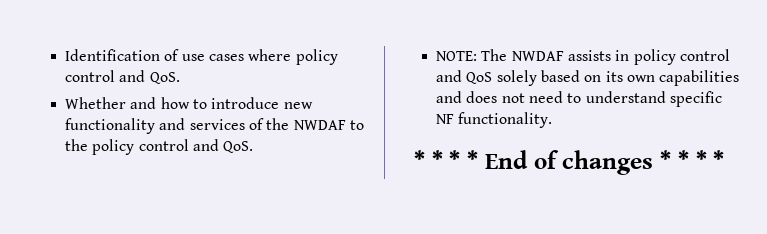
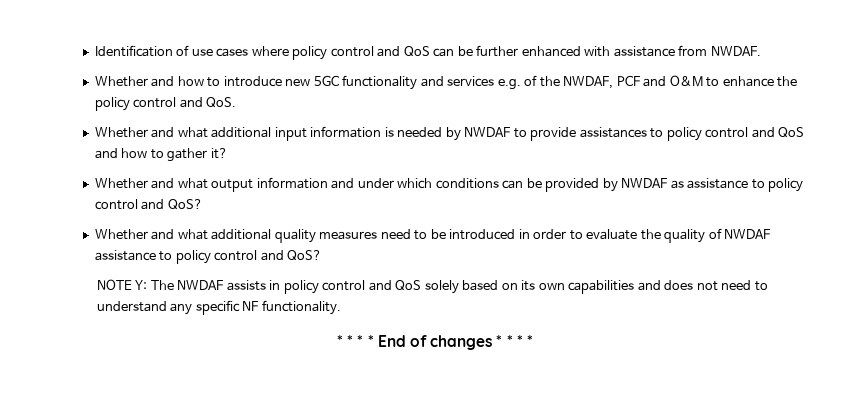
[149,72,180,84] QoS. -> [403,45,761,57] QoS can be further enhanced with assistance from NWDAF.
(313, 105) none -> [313,75,339,86] 5GC
(245, 124) none -> [497,79,521,90] e.g.
[293,120,365,130] NWDAF to -> [563,75,774,89] NWDAF, PCF and O&M to enhance
[436,51,478,61] NOTE: -> [94,126,805,141] [94,148,228,162] [94,177,804,192] [94,199,203,210] [94,228,771,243] [94,250,323,264] [96,279,148,290] Whether and what additional input information is needed by NWDAF to provide assistances to policy control and QoS and how to gather it? // Whether and what output information and under which conditions can be provided by NWDAF as assistance to policy control and QoS? // Whether and what additional quality measures need to be introduced in order to evaluate the quality of NWDAF assistance to policy control and QoS? // NOTE Y:
(666, 97) none -> [170,303,193,315] any

